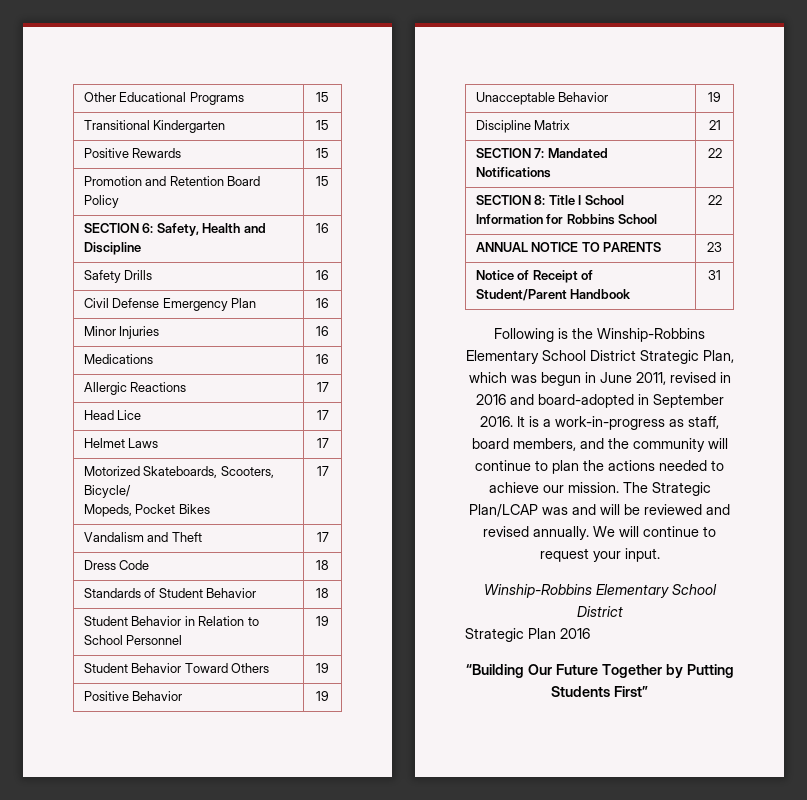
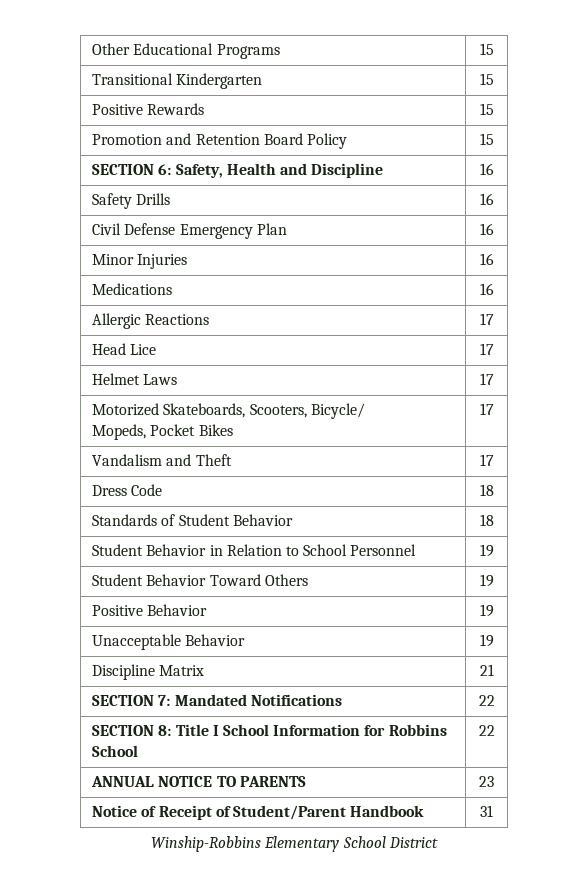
[494,328,705,342] [465,350,734,364] [468,372,731,386] [475,394,724,408] [480,416,719,430] [471,438,728,452] [475,460,724,474] [488,482,711,496] [469,504,730,517] [483,526,716,540] [539,548,660,562] [483,584,717,598] [576,606,623,617] [465,628,590,642] [465,664,734,678] [551,686,648,697] Following is the Winship-Robbins Elementary School District Strategic Plan, which was begun in June 2011, revised in 2016 and board-adopted in September 2016. It is a work-in-progress as staff, board members, and the community will continue to plan the actions needed to achieve our mission. The Strategic Plan/LCAP was and will be reviewed and revised annually. We will continue to request your input. // Winship-Robbins Elementary School District // Strategic Plan 2016 // “Building Our Future Together by Putting Students First” -> [151,836,438,852] Winship-Robbins Elementary School District

